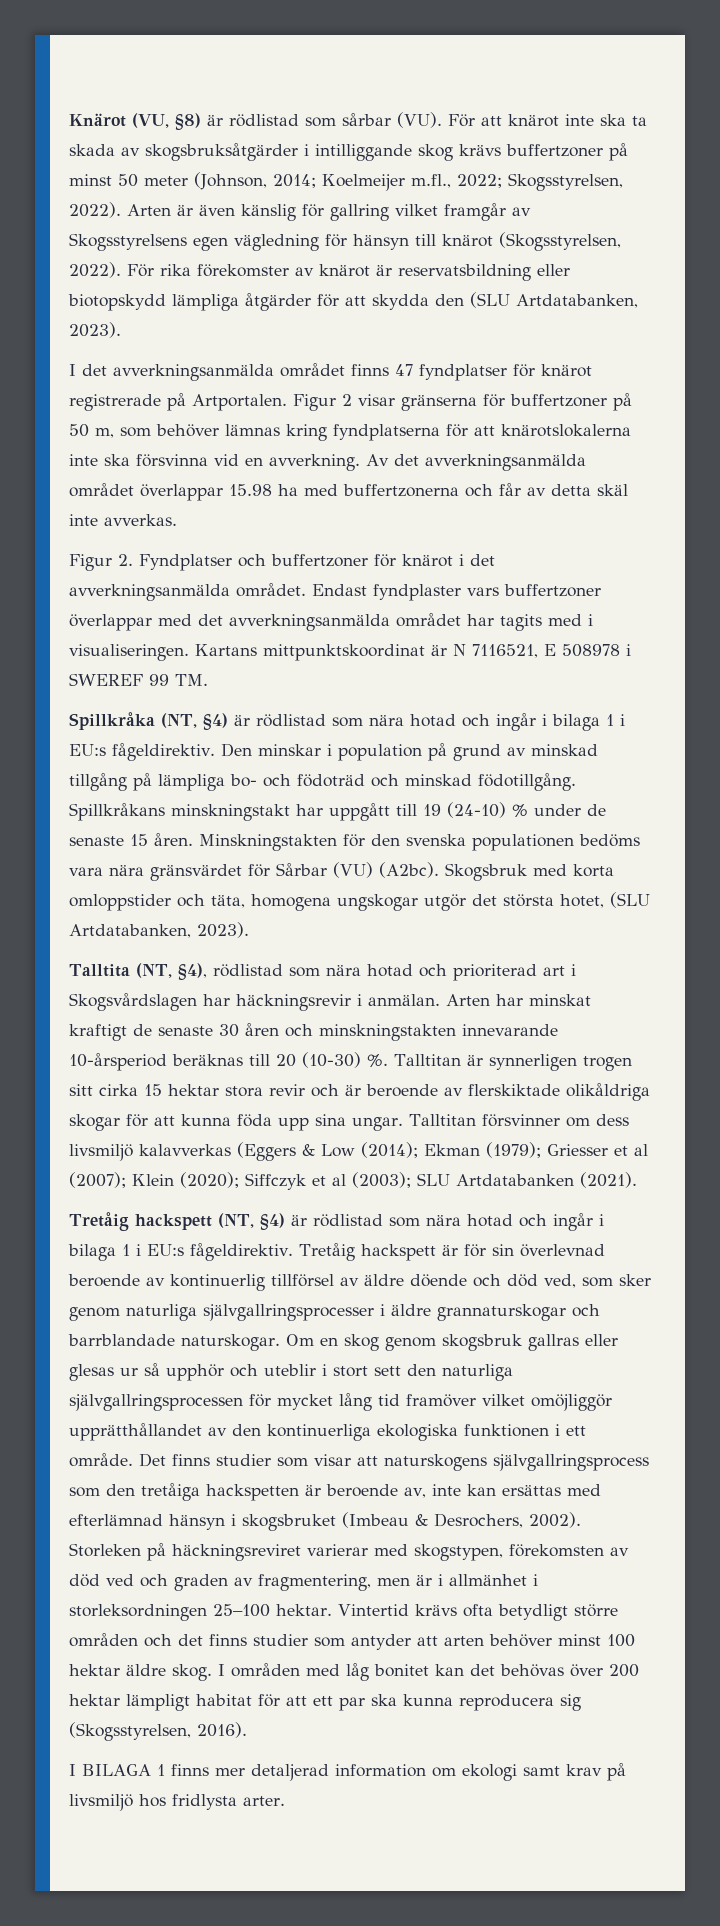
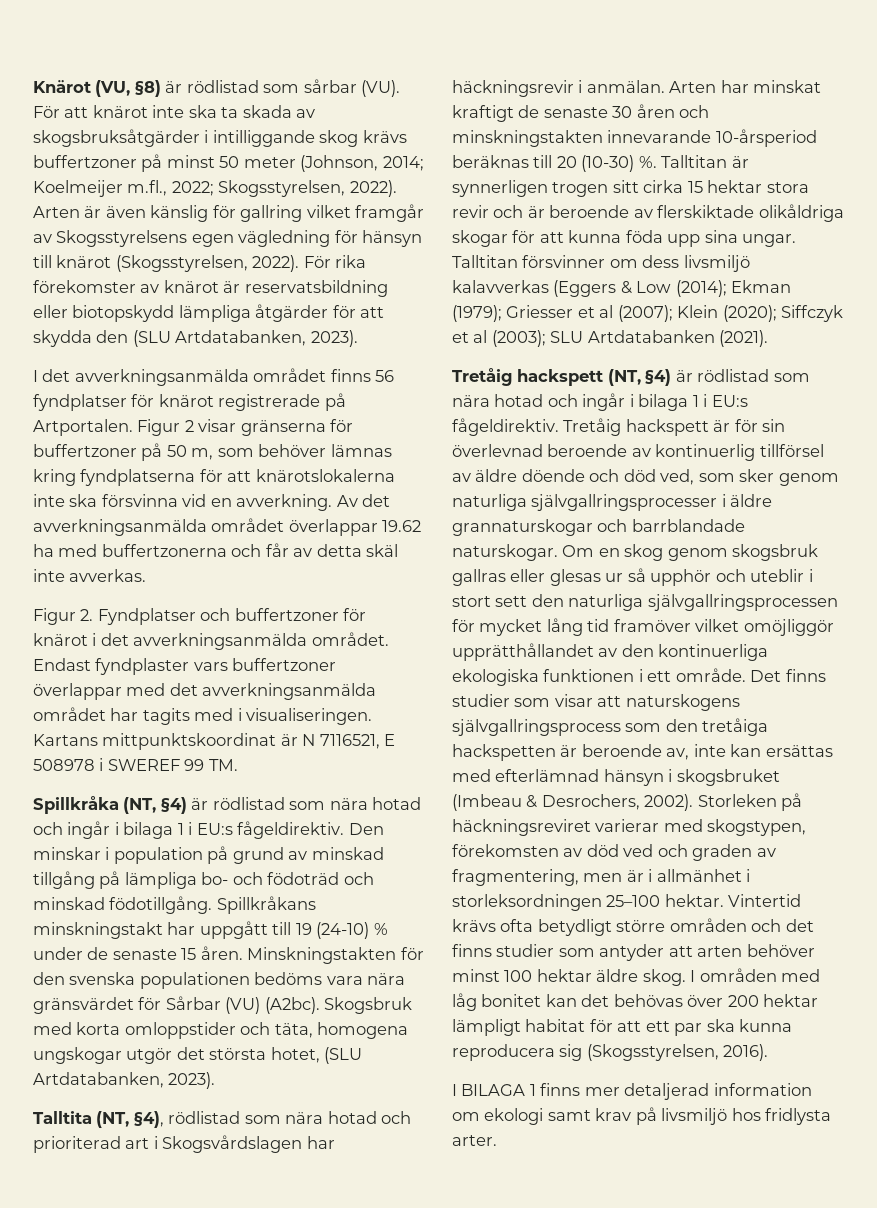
[395,364,413,376] 47 -> [375,370,395,382] 56
[229,484,272,496] 15.98 -> [382,520,422,532] 19.62

